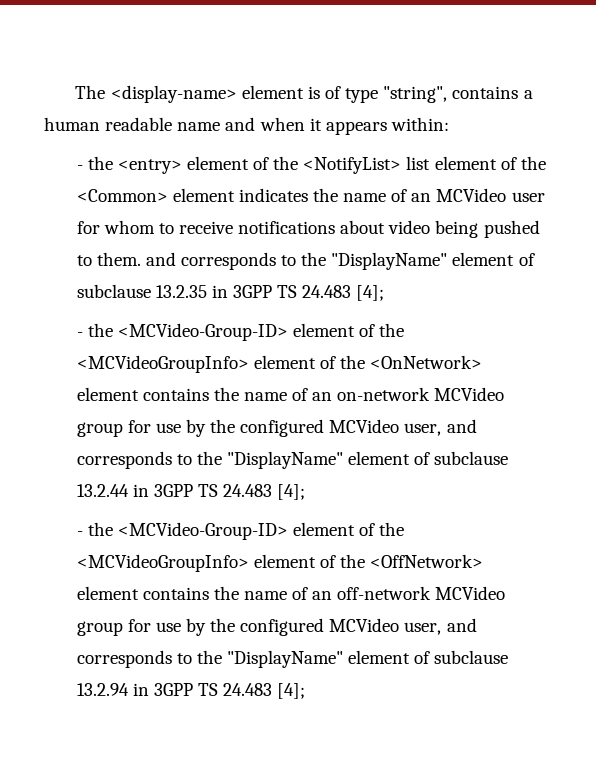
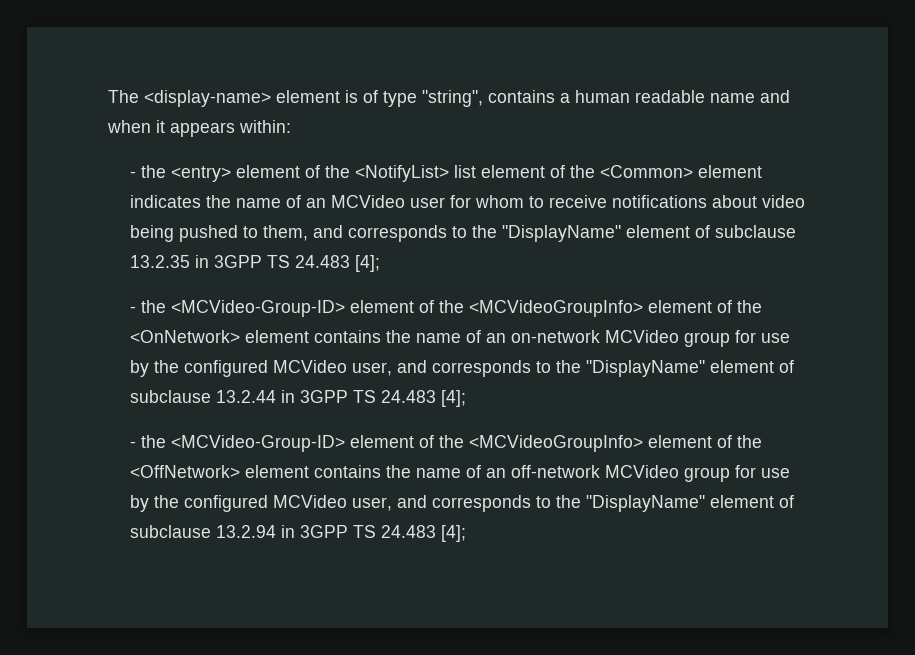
[96,252,141,266] them. -> [262,225,308,241] them,

